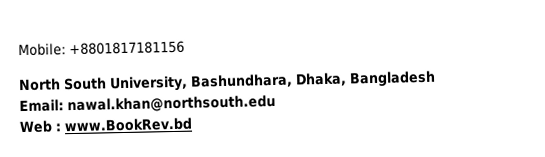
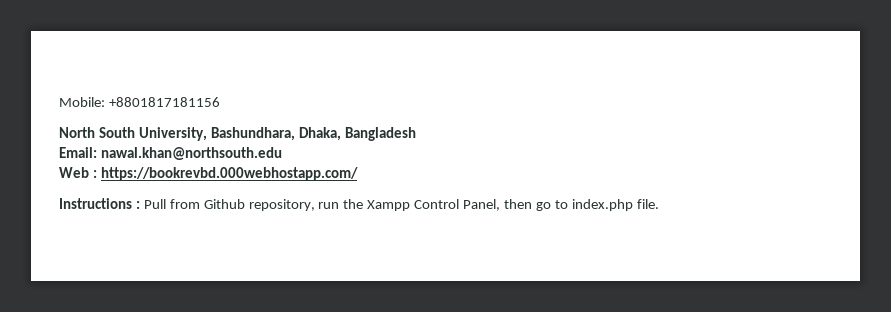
[64,117,193,133] www.BookRev.bd -> [100,167,358,181] [59,198,659,211] https://bookrevbd.000webhostapp.com/ // Instructions : Pull from Github repository, run the Xampp Control Panel, then go to index.php file.

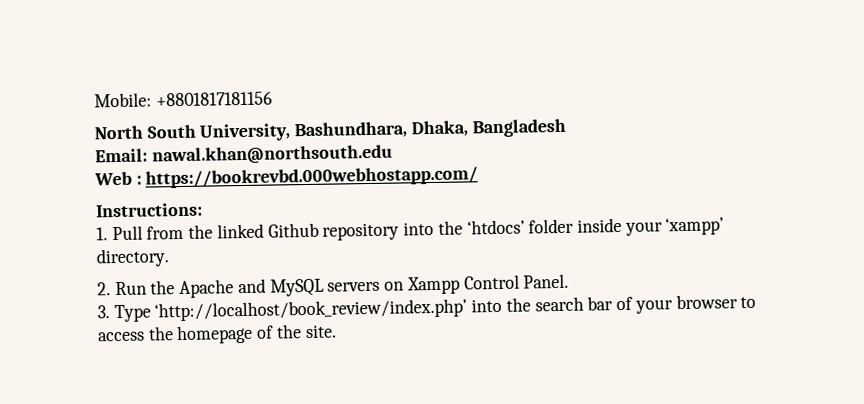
[59,198,659,211] Instructions : Pull from Github repository, run the Xampp Control Panel, then go to index.php file. -> [95,202,203,218] [96,217,725,241] [96,248,169,268] [97,273,570,299] [97,294,757,323] [98,324,337,345] Instructions: // 1. Pull from the linked Github repository into the ‘htdocs’ folder inside your ‘xampp’ directory. // 2. Run the Apache and MySQL servers on Xampp Control Panel. // 3. Type ‘http://localhost/book_review/index.php’ into the search bar of your browser to access the homepage of the site.

